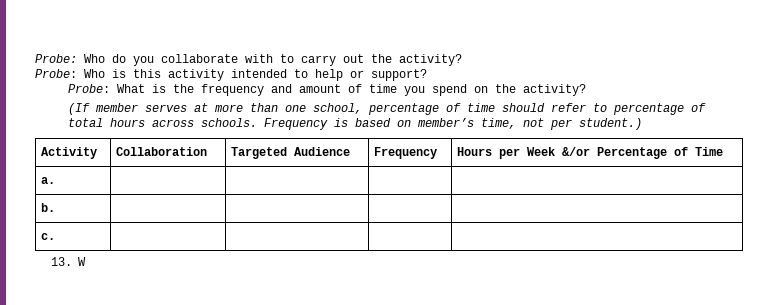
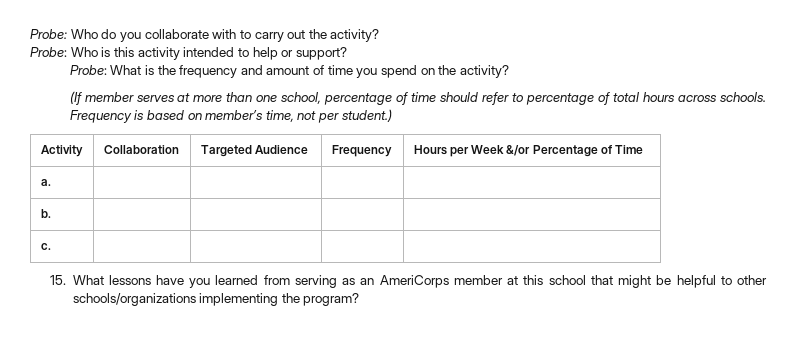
[51,257,87,266] 13. W -> [49,275,767,288] [72,293,360,306] 15. What lessons have you learned from serving as an AmeriCorps member at this school that might be helpful to other schools/organizations implementing the program?

